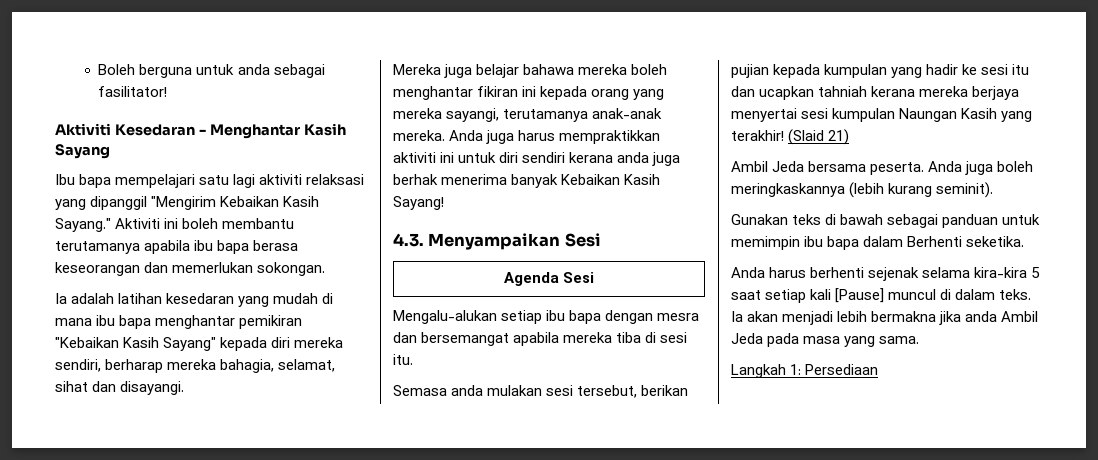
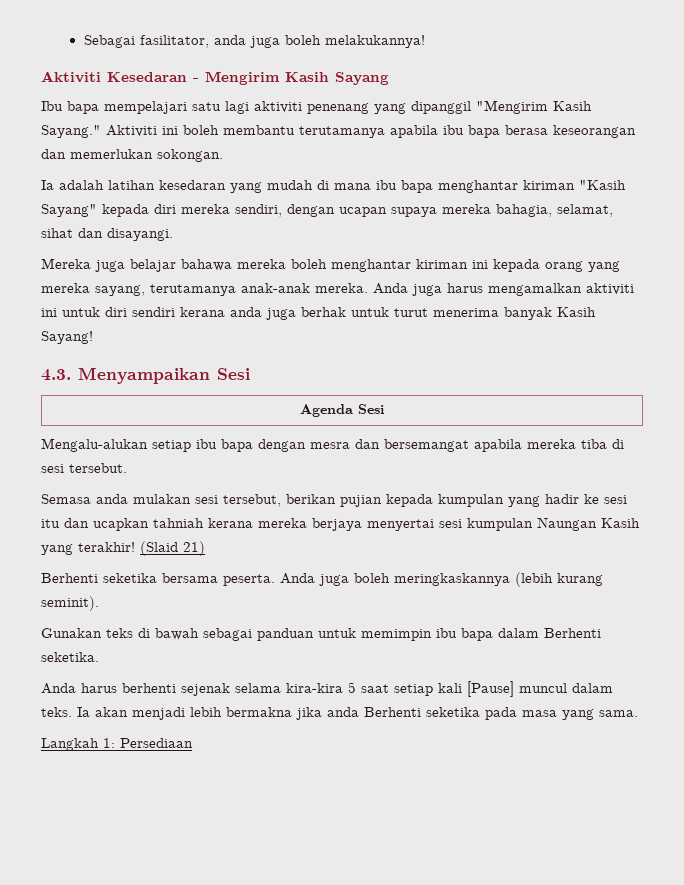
[98,64,325,78] [98,86,168,97] Boleh berguna untuk anda sebagai fasilitator! -> [83,35,425,48] Sebagai fasilitator, anda juga boleh melakukannya!
[209,124,300,139] Menghantar -> [205,71,280,85] Mengirim
[306,174,365,185] relaksasi -> [307,103,369,114] penenang
[220,196,280,207] Kebaikan -> (548, 107) none
[239,315,303,329] [55,337,160,348] pemikiran "Kebaikan Kasih -> [523,180,626,190] kiriman "Kasih
[105,359,164,373] berharap -> [287,204,437,217] dengan ucapan supaya
[477,86,519,97] fikiran -> [416,259,468,269] kiriman
[446,108,500,122] sayangi, -> [95,285,145,296] sayang,
[559,130,661,144] mempraktikkan -> [488,283,582,296] mengamalkan
(438, 179) none -> [351,307,428,317] untuk turut
[561,174,621,185] Kebaikan -> (552, 313) none
[393,354,413,365] itu. -> [69,463,127,473] tersebut.
[731,161,805,172] Ambil Jeda -> [41,573,157,583] Berhenti seketika
[940,289,952,300] di -> (567, 688) none
[1001,311,1039,322] [731,333,763,344] Ambil Jeda -> [364,707,480,717] Berhenti seketika

